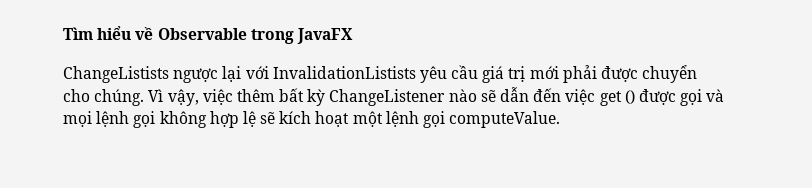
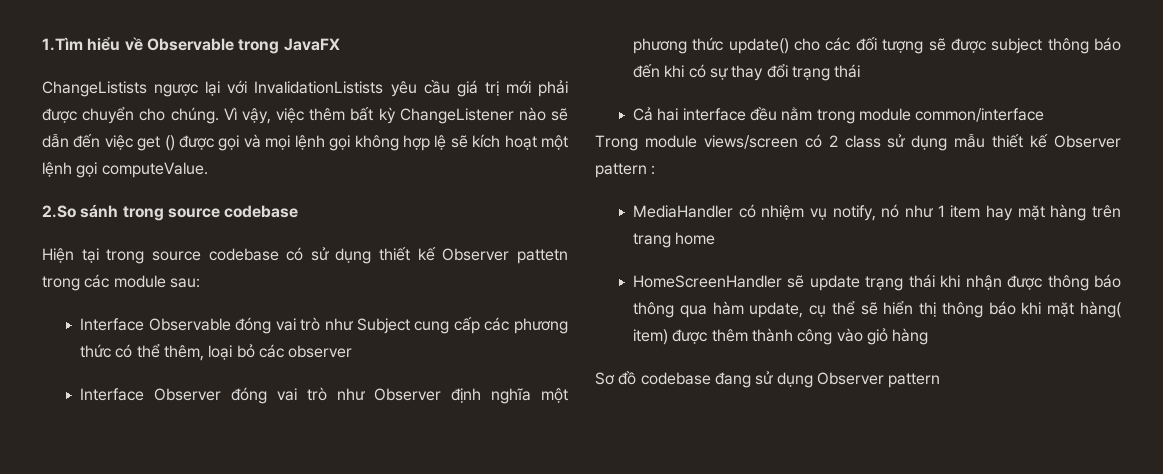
[63,27,93,40] Tìm -> [42,37,83,51] 1.Tìm
(561, 119) none -> [42,204,299,221] [42,247,568,264] [42,274,200,291] [79,317,568,334] [79,343,353,361] [79,387,568,404] [632,37,1121,54] [632,63,861,81] [632,107,1045,124] [595,133,1121,151] [595,163,656,178] [632,204,1121,221] [632,232,716,248] [632,274,1121,291] [632,300,1121,318] [632,328,929,345] [595,371,941,388] // 2.So sánh trong source codebase // Hiện tại trong source codebase có sử dụng thiết kế Observer pattetn trong các module sau: // Interface Observable đóng vai trò như Subject cung cấp các phương thức có thể thêm, loại bỏ các observer // Interface Observer đóng vai trò như Observer định nghĩa một phương thức update() cho các đối tượng sẽ được subject thông báo đến khi có sự thay đổi trạng thái // Cả hai interface đều nằm trong module common/interface // Trong module views/screen có 2 class sử dụng mẫu thiết kế Observer pattern : // MediaHandler có nhiệm vụ notify, nó như 1 item hay mặt hàng trên trang home // HomeScreenHandler sẽ update trạng thái khi nhận được thông báo thông qua hàm update, cụ thể sẽ hiển thị thông báo khi mặt hàng( item) được thêm thành công vào giỏ hàng // Sơ đồ codebase đang sử dụng Observer pattern

